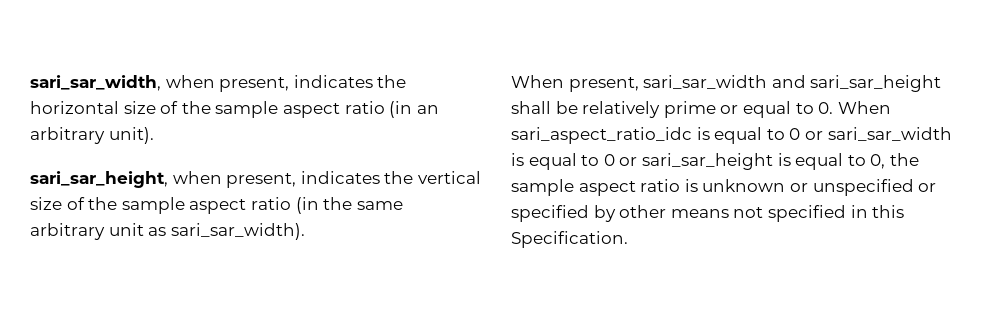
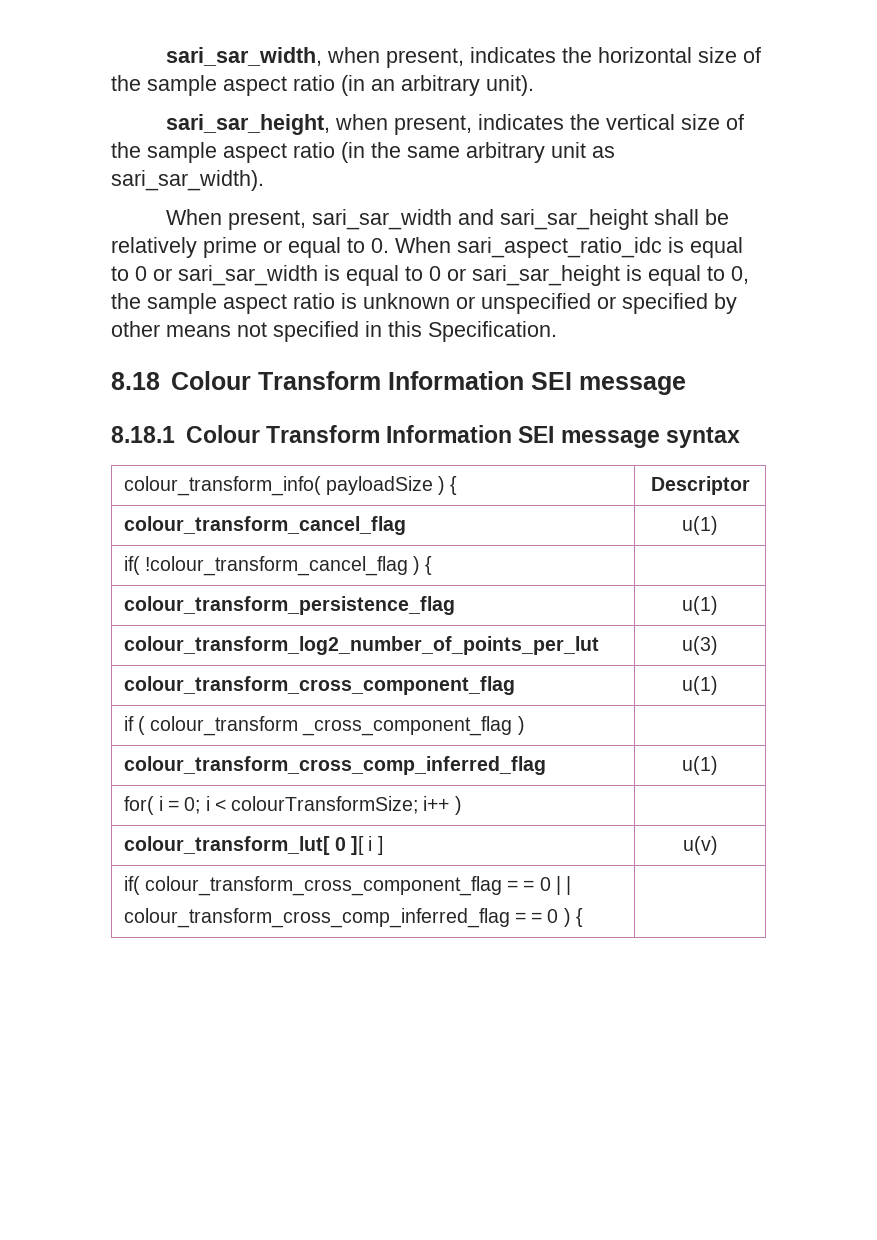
(628, 239) none -> [111,371,686,395] [111,425,740,448] [123,476,458,496] [650,476,750,495] [123,516,406,535] [682,516,718,535] [123,556,433,576] [123,596,455,615] [682,596,718,615] [123,636,599,655] [682,636,718,655] [123,676,515,695] [682,676,718,695] [123,716,525,736] [123,756,546,775] [682,756,718,775] [123,796,462,815] [123,836,383,855] [682,836,718,855] [123,876,572,896] [123,908,583,928] // 8.18 Colour Transform Information SEI message // 8.18.1 Colour Transform Information SEI message syntax // colour_transform_info( payloadSize ) { | Descriptor // colour_transform_cancel_flag | u(1) // if( !colour_transform_cancel_flag ) { | // colour_transform_persistence_flag | u(1) // colour_transform_log2_number_of_points_per_lut | u(3) // colour_transform_cross_component_flag | u(1) // if ( colour_transform _cross_component_flag ) | // colour_transform_cross_comp_inferred_flag | u(1) // for( i = 0; i < colourTransformSize; i++ ) | // colour_transform_lut[ 0 ][ i ] | u(v) // if( colour_transform_cross_component_flag = = 0 | | // colour_transform_cross_comp_inferred_flag = = 0 ) { |

